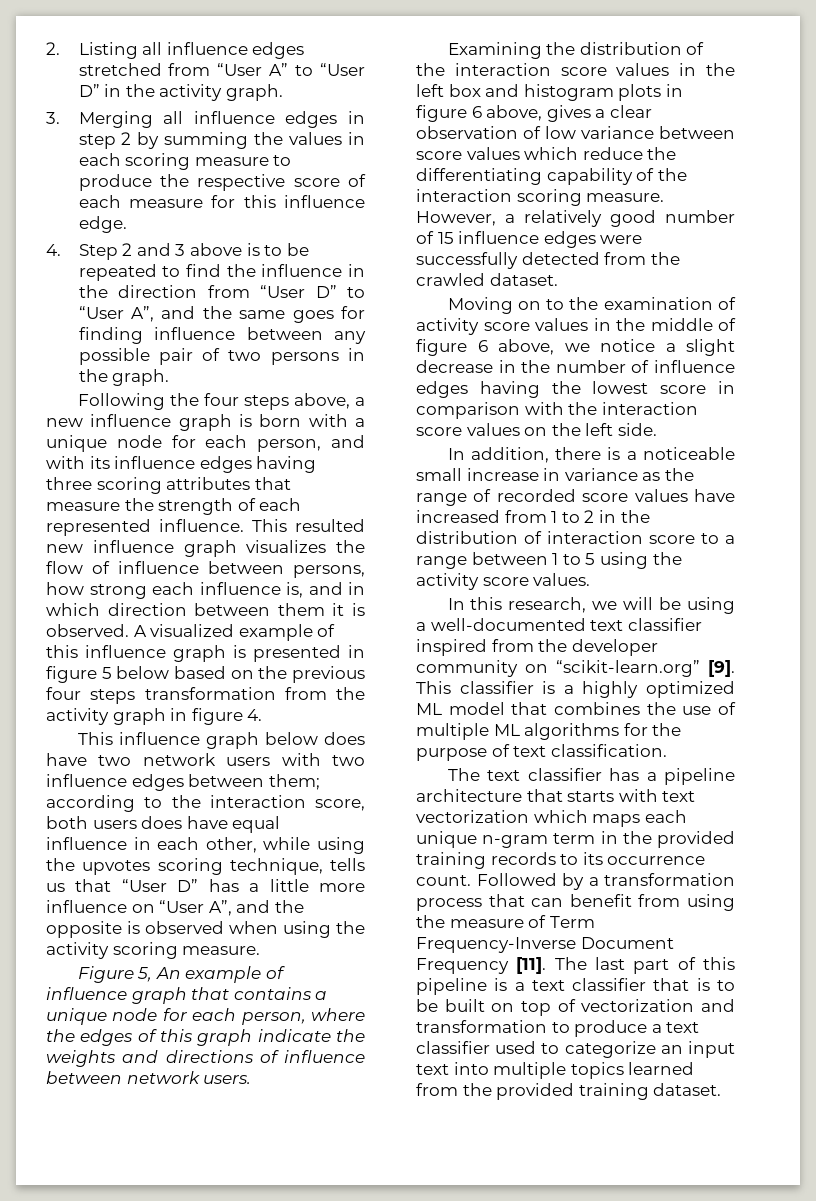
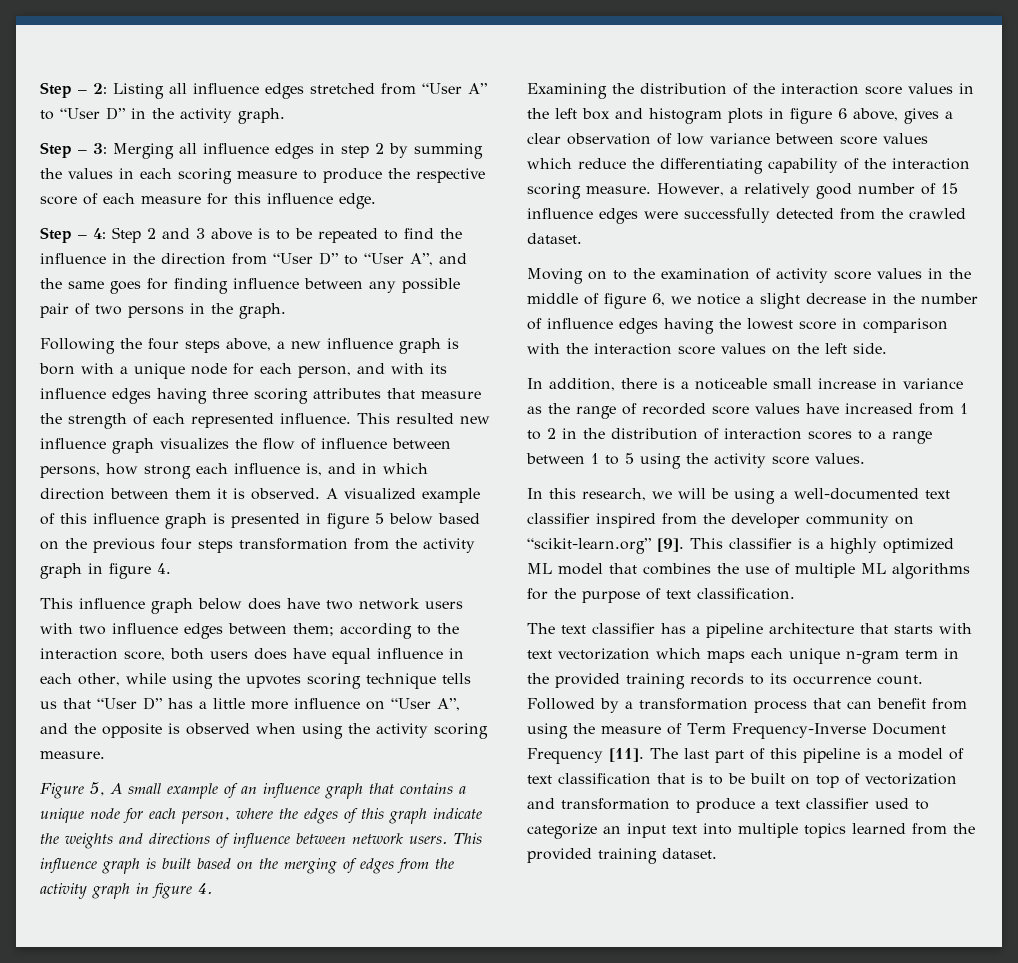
[46,42,60,55] 2. -> [40,82,107,98] Step – 2:
[46,112,60,124] 3. -> [40,142,107,158] Step – 3:
[46,244,61,256] 4. -> [40,227,106,243] Step – 4:
[229,858,323,875] technique, -> [366,673,436,689] technique
[155,966,285,983] An example of -> [110,783,257,799] A small example of an
(252, 1079) none -> [453,833,482,844] [40,858,454,874] [40,883,212,899] This influence graph is built based on the merging of edges from the activity graph in figure 4.
[477,339,554,355] 6 above, -> [652,293,665,306] 6,
[649,535,695,544] score -> [808,431,852,440] scores
[531,978,647,991] text classifier -> [898,748,964,760] [527,773,651,785] model of text classification

